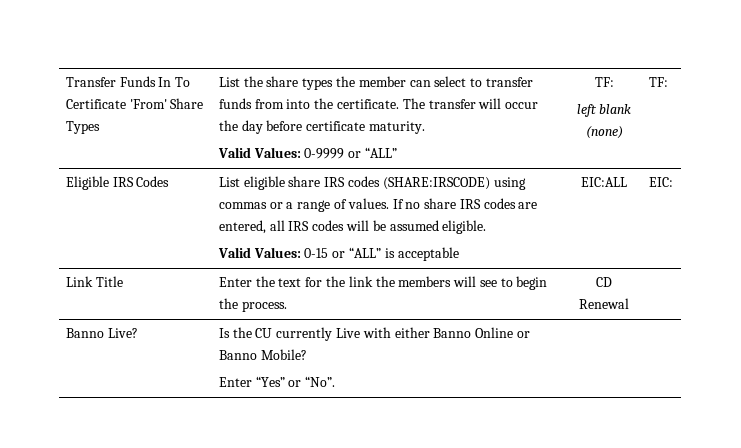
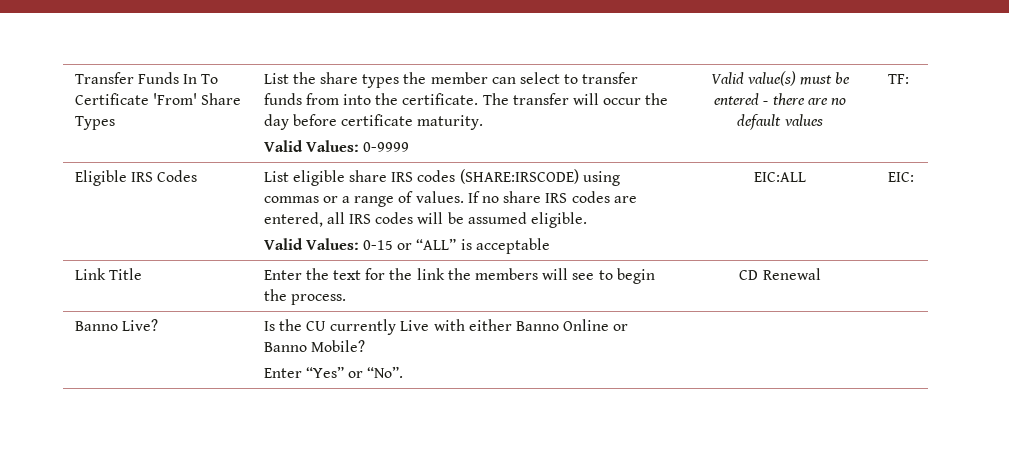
[348,147,397,158] [594,77,614,87] [576,104,632,117] [585,126,623,139] or “ALL” | TF: // left blank (none) -> [710,71,851,86] [714,93,846,105] [737,114,823,130] | Valid value(s) must be entered - there are no default values

